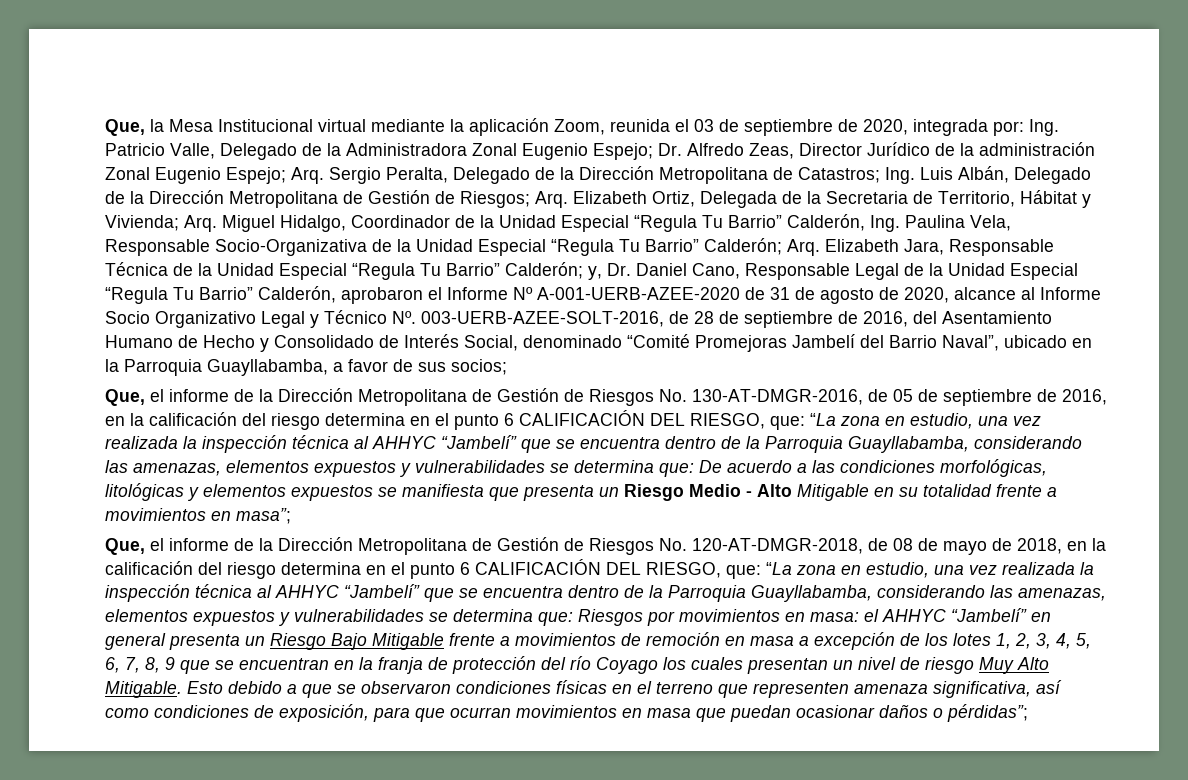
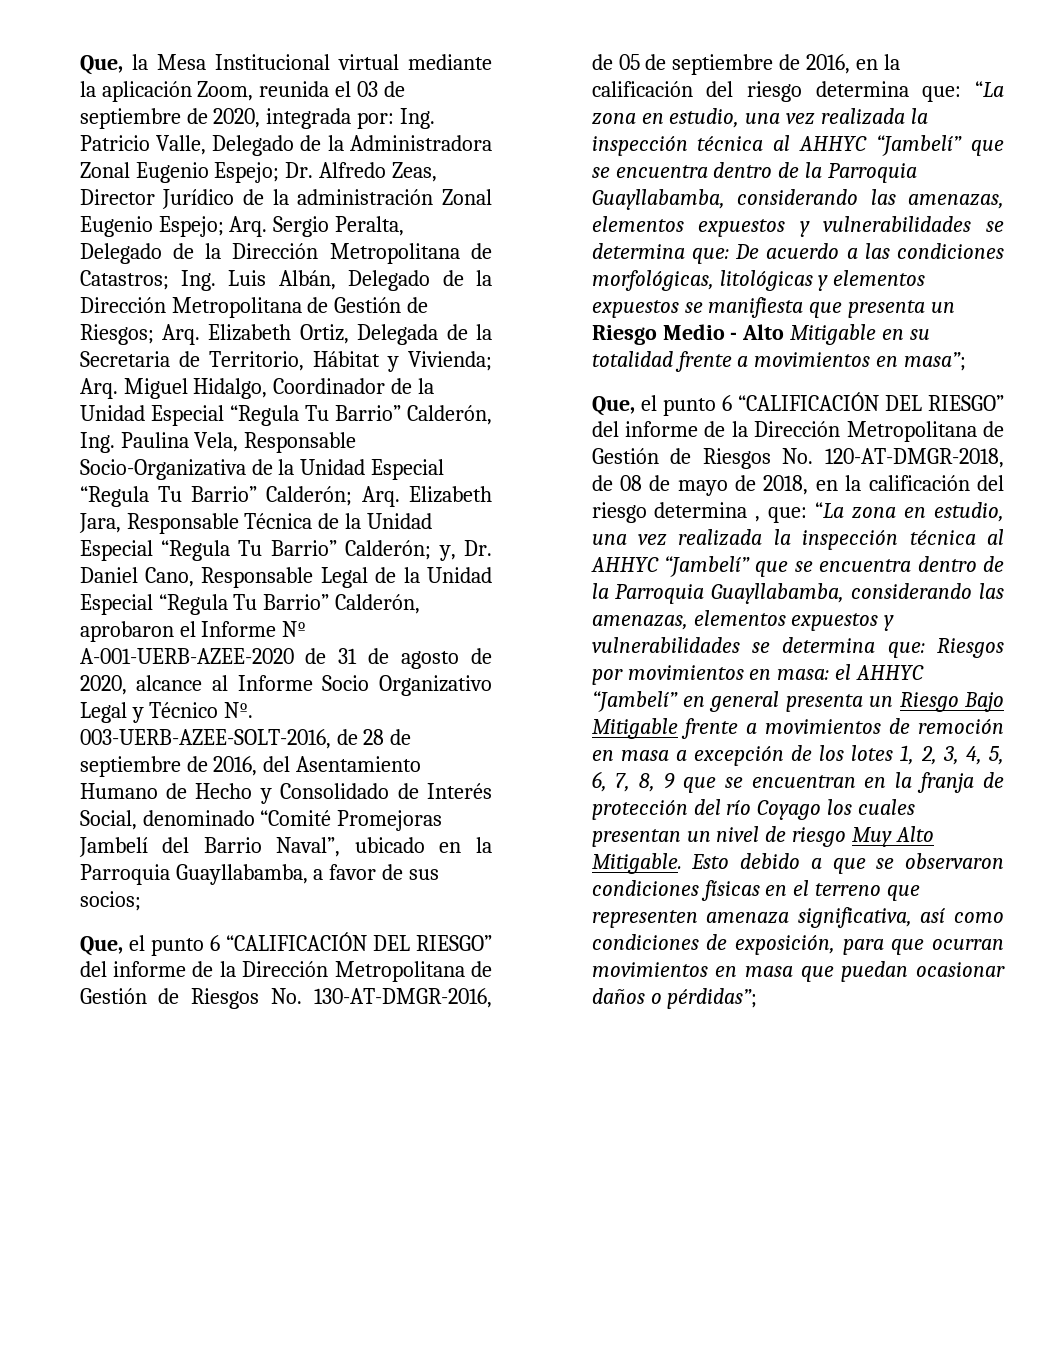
(164, 395) none -> [150,932,492,956] [79,961,107,977] punto 6 “CALIFICACIÓN DEL RIESGO” del
[409,410,765,430] en el punto 6 CALIFICACIÓN DEL RIESGO, -> (909, 89) none
(164, 544) none -> [662,392,1004,416] [591,421,619,437] punto 6 “CALIFICACIÓN DEL RIESGO” del
[365,559,721,579] en el punto 6 CALIFICACIÓN DEL RIESGO, -> [755,516,761,522] ,

